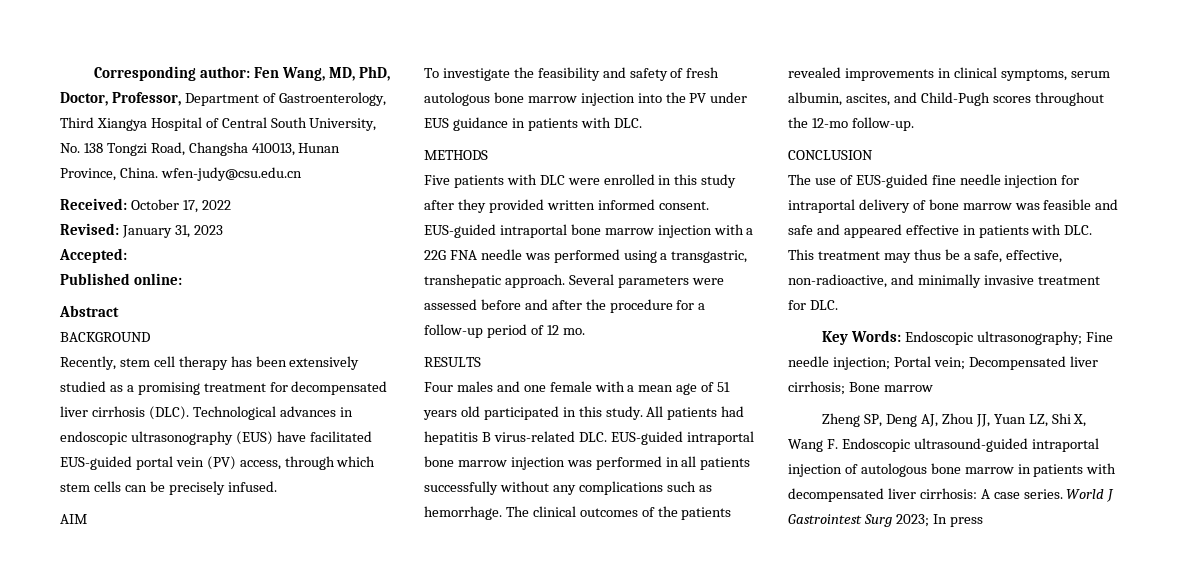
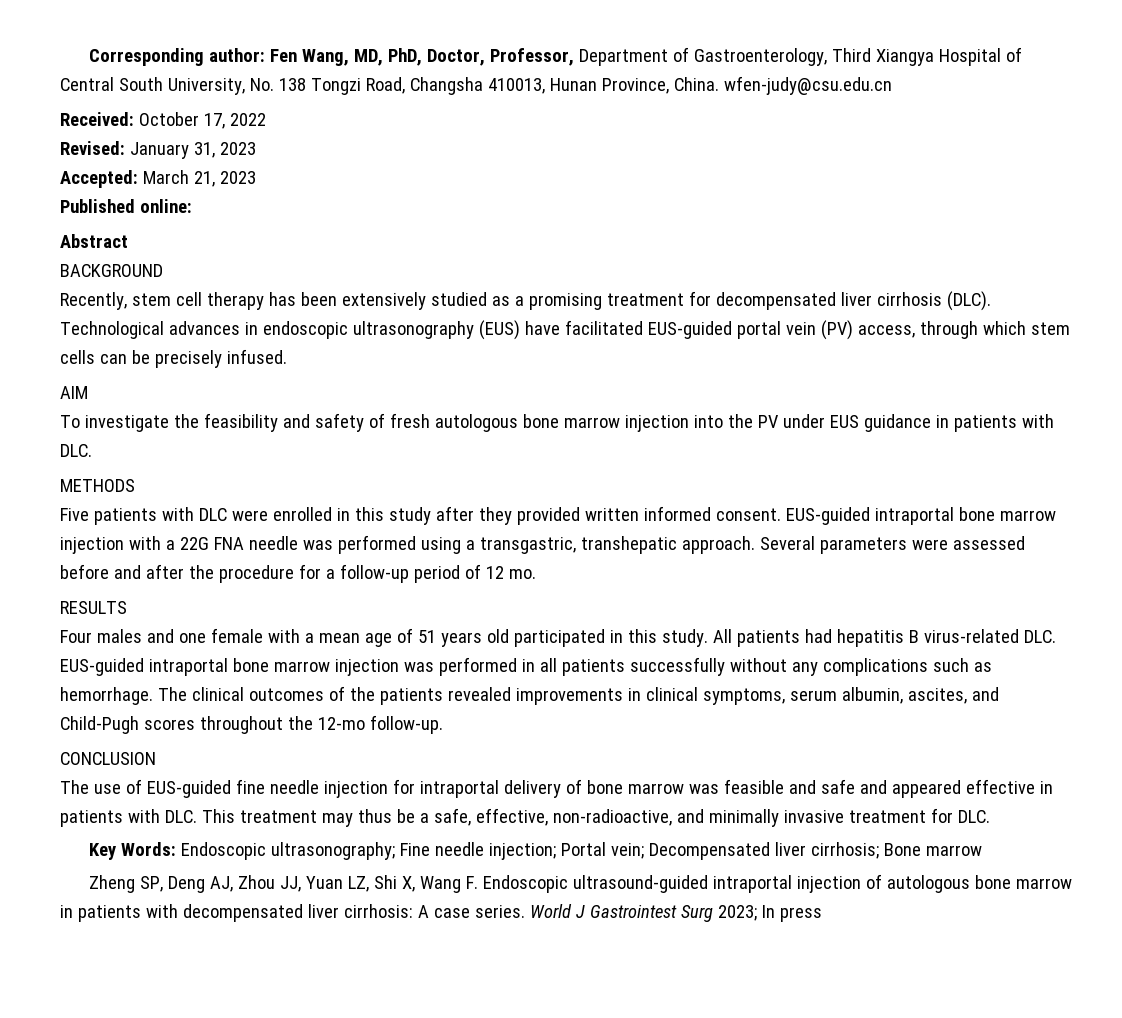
(127, 255) none -> [142,170,256,187] March 21, 2023

